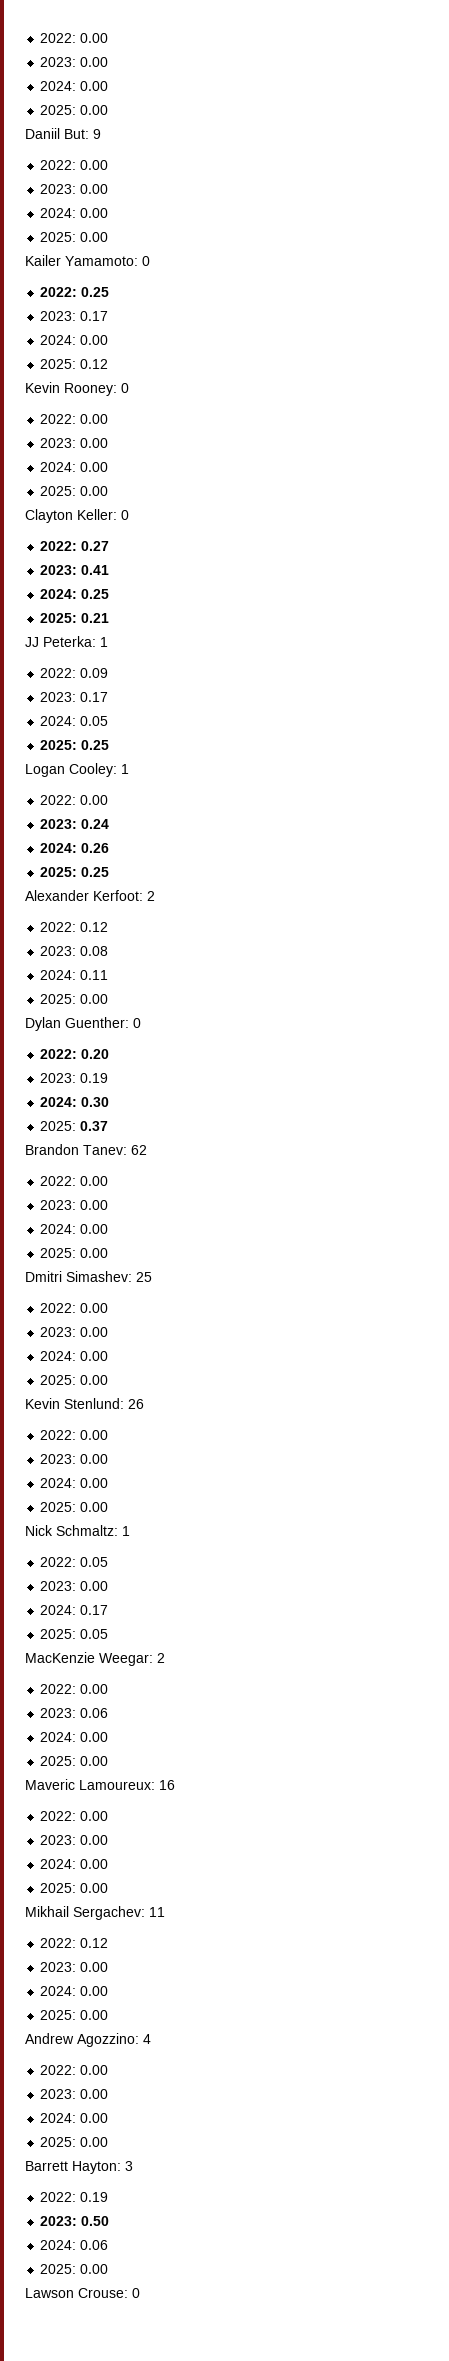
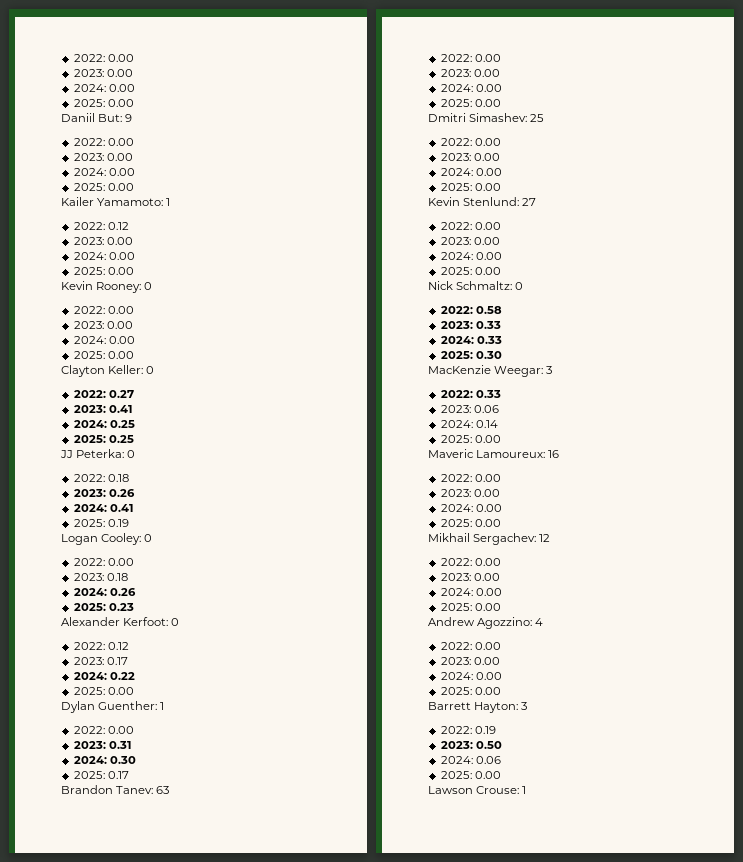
[142,256,150,266] [40,287,110,297] [40,311,109,321] [40,335,109,345] [40,359,109,369] 0 // 2022: 0.25 // 2023: 0.17 // 2024: 0.00 // 2025: 0.12 -> [166,198,171,206] [73,222,129,230] [73,237,133,245] [73,252,135,260] [73,267,134,275] 1 // 2022: 0.12 // 2023: 0.00 // 2024: 0.00 // 2025: 0.00
[81,613,110,623] 0.21 -> [108,435,134,443] 0.25
[100,637,108,647] [40,668,109,678] [40,692,109,702] [40,716,109,726] [40,740,110,750] [25,763,117,777] 1 // 2022: 0.09 // 2023: 0.17 // 2024: 0.05 // 2025: 0.25 // Logan Cooley: -> [127,450,136,458] [73,474,129,482] [73,489,135,497] [73,504,134,512] [73,519,129,527] [61,533,153,545] [73,558,134,566] [73,573,128,581] [73,588,136,596] [73,603,134,611] [61,617,180,626] [73,642,129,650] [73,657,128,665] [73,672,135,680] [73,687,134,695] [61,701,158,713] 0 // 2022: 0.18 // 2023: 0.26 // 2024: 0.41 // 2025: 0.19 // Logan Cooley: 0 // 2022: 0.00 // 2023: 0.18 // 2024: 0.26 // 2025: 0.23 // Alexander Kerfoot: 0 // 2022: 0.12 // 2023: 0.17 // 2024: 0.22 // 2025: 0.00 // Dylan Guenther:
[81,819,110,829] [40,843,110,853] [40,867,110,877] [25,890,155,901] [40,922,109,932] [40,946,109,956] [40,970,109,980] [40,994,109,1004] [25,1017,141,1031] [40,1049,110,1059] [40,1073,109,1083] 0.24 // 2024: 0.26 // 2025: 0.25 // Alexander Kerfoot: 2 // 2022: 0.12 // 2023: 0.08 // 2024: 0.11 // 2025: 0.00 // Dylan Guenther: 0 // 2022: 0.20 // 2023: 0.19 -> [108,741,132,749] 0.31
[80,1121,109,1131] 0.37 -> [107,771,129,779] 0.17
[131,1145,147,1155] 62 -> [156,786,170,794] 63
[128,1399,144,1409] 26 -> [522,198,537,206] 27
[122,1526,130,1536] [40,1557,109,1567] [40,1581,109,1591] [40,1605,109,1615] [40,1629,109,1639] 1 // 2022: 0.05 // 2023: 0.00 // 2024: 0.17 // 2025: 0.05 -> [515,282,524,290] [440,306,502,314] [440,321,501,329] [440,336,502,344] [440,351,502,359] 0 // 2022: 0.58 // 2023: 0.33 // 2024: 0.33 // 2025: 0.30
[157,1653,165,1663] [40,1684,109,1694] 2 // 2022: 0.00 -> [546,366,553,374] [440,390,501,398] 3 // 2022: 0.33
[80,1732,109,1742] 0.00 -> [475,420,498,428] 0.14
[149,1907,165,1917] [40,1938,109,1948] 11 // 2022: 0.12 -> [539,534,551,542] [440,558,501,566] 12 // 2022: 0.00
[132,2288,140,2298] 0 -> [522,786,527,794] 1

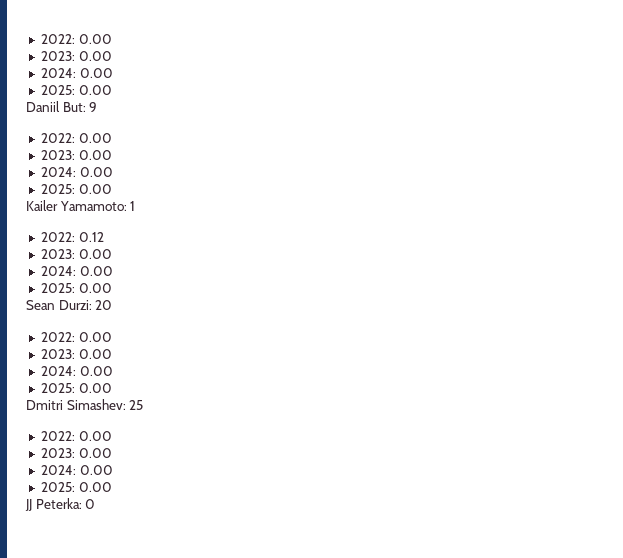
[61,281,153,293] [73,306,134,314] [73,321,133,329] [73,336,135,344] [73,351,134,359] [61,365,155,377] [73,390,134,398] [73,405,133,413] [73,420,135,428] [73,435,134,443] [60,449,136,458] [73,474,129,482] [73,489,135,497] [73,504,134,512] [73,519,129,527] [61,533,153,545] [73,558,134,566] [73,573,128,581] [73,588,136,596] [73,603,134,611] [61,617,180,626] [73,642,129,650] [73,657,128,665] [73,672,135,680] [73,687,134,695] [61,701,165,713] [73,726,134,734] [73,741,132,749] [73,756,136,764] [73,771,129,779] [61,785,170,794] Kevin Rooney: 0 // 2022: 0.00 // 2023: 0.00 // 2024: 0.00 // 2025: 0.00 // Clayton Keller: 0 // 2022: 0.27 // 2023: 0.41 // 2024: 0.25 // 2025: 0.25 // JJ Peterka: 0 // 2022: 0.18 // 2023: 0.26 // 2024: 0.41 // 2025: 0.19 // Logan Cooley: 0 // 2022: 0.00 // 2023: 0.18 // 2024: 0.26 // 2025: 0.23 // Alexander Kerfoot: 0 // 2022: 0.12 // 2023: 0.17 // 2024: 0.22 // 2025: 0.00 // Dylan Guenther: 1 // 2022: 0.00 // 2023: 0.31 // 2024: 0.30 // 2025: 0.17 // Brandon Tanev: 63 -> [26,300,113,310] Sean Durzi: 20
[428,197,537,206] [440,222,501,230] [440,237,500,245] [440,252,502,260] [440,267,501,275] [428,281,524,290] [440,306,502,314] [440,321,501,329] [440,336,502,344] [440,351,502,359] [428,365,553,377] [440,390,501,398] [440,405,499,413] [440,420,498,428] [440,435,501,443] [428,449,560,458] [440,474,501,482] [440,489,500,497] [440,504,502,512] [440,519,501,527] [428,533,551,545] [440,558,501,566] [440,573,500,581] [440,588,502,596] [440,603,501,611] [428,617,544,629] [440,642,501,650] [440,657,500,665] [440,672,502,680] [440,687,501,695] [428,702,528,713] [440,726,496,734] [440,741,502,749] [440,756,501,764] [440,771,501,779] [428,786,527,794] Kevin Stenlund: 27 // 2022: 0.00 // 2023: 0.00 // 2024: 0.00 // 2025: 0.00 // Nick Schmaltz: 0 // 2022: 0.58 // 2023: 0.33 // 2024: 0.33 // 2025: 0.30 // MacKenzie Weegar: 3 // 2022: 0.33 // 2023: 0.06 // 2024: 0.14 // 2025: 0.00 // Maveric Lamoureux: 16 // 2022: 0.00 // 2023: 0.00 // 2024: 0.00 // 2025: 0.00 // Mikhail Sergachev: 12 // 2022: 0.00 // 2023: 0.00 // 2024: 0.00 // 2025: 0.00 // Andrew Agozzino: 4 // 2022: 0.00 // 2023: 0.00 // 2024: 0.00 // 2025: 0.00 // Barrett Hayton: 3 // 2022: 0.19 // 2023: 0.50 // 2024: 0.06 // 2025: 0.00 // Lawson Crouse: 1 -> [25,498,96,511] JJ Peterka: 0

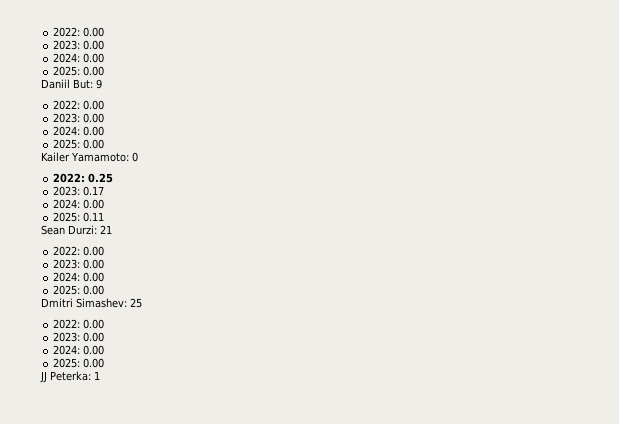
[130,201,136,211] [40,232,104,242] [40,249,112,259] [40,266,113,276] [40,283,112,293] 1 // 2022: 0.12 // 2023: 0.00 // 2024: 0.00 // 2025: 0.00 -> [131,152,138,162] [53,173,114,183] [53,186,105,196] [53,199,105,209] [53,212,105,222] 0 // 2022: 0.25 // 2023: 0.17 // 2024: 0.00 // 2025: 0.11
[95,300,113,310] 20 -> [100,225,112,234] 21
[85,499,96,509] 0 -> [94,371,100,380] 1

